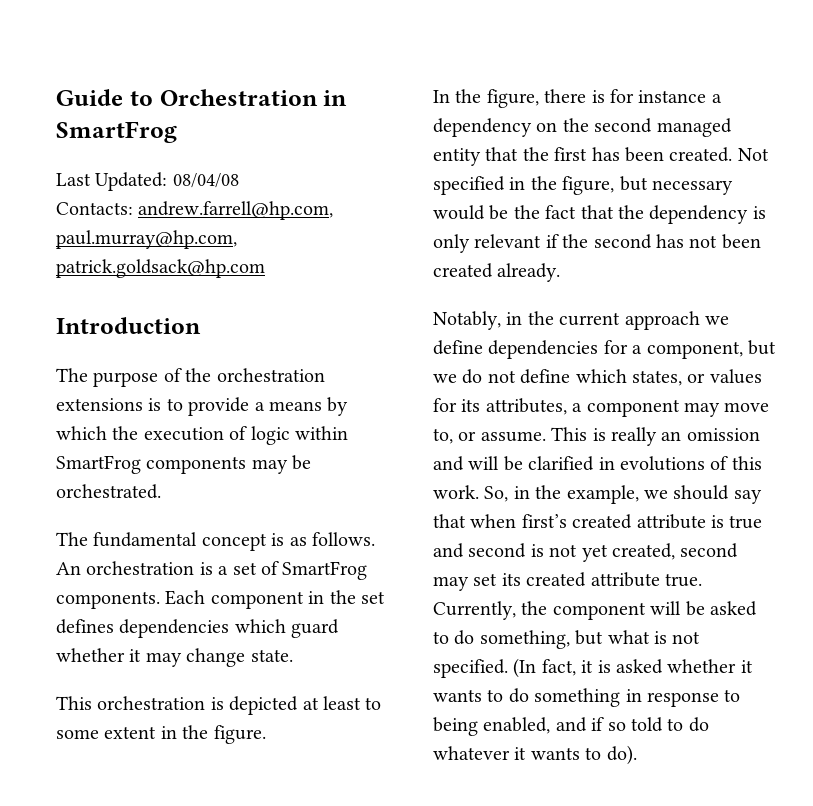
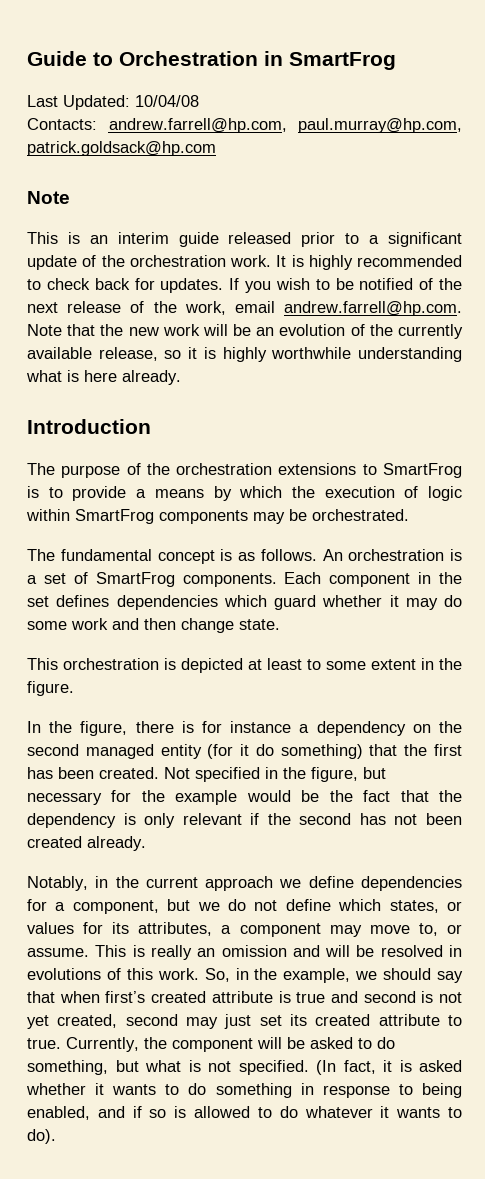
[172,173,239,188] 08/04/08 -> [135,95,199,107] 10/04/08
(265, 268) none -> [27,191,70,204] [27,232,463,247] [27,255,462,270] [27,278,462,293] [27,301,462,316] [27,324,464,339] [27,347,463,362] [26,370,181,385] // Note // This is an interim guide released prior to a significant update of the orchestration work. It is highly recommended to check back for updates. If you wish to be notified of the next release of the work, email andrew.farrell@hp.com. Note that the new work will be an evolution of the currently available release, so it is highly worthwhile understanding what is here already.
(143, 404) none -> [362,463,462,478] to SmartFrog
(182, 659) none -> [444,595,462,607] [27,618,176,630] do some work and then
(481, 157) none -> [207,744,363,759] (for it do something)
(733, 187) none -> [111,790,238,805] for the example
[528,456,595,471] clarified -> [380,945,443,957] resolved
(469, 583) none -> [224,1014,252,1029] just
(660, 579) none -> [448,1015,462,1026] to
[631,717,663,732] told -> [174,1106,251,1118] is allowed

